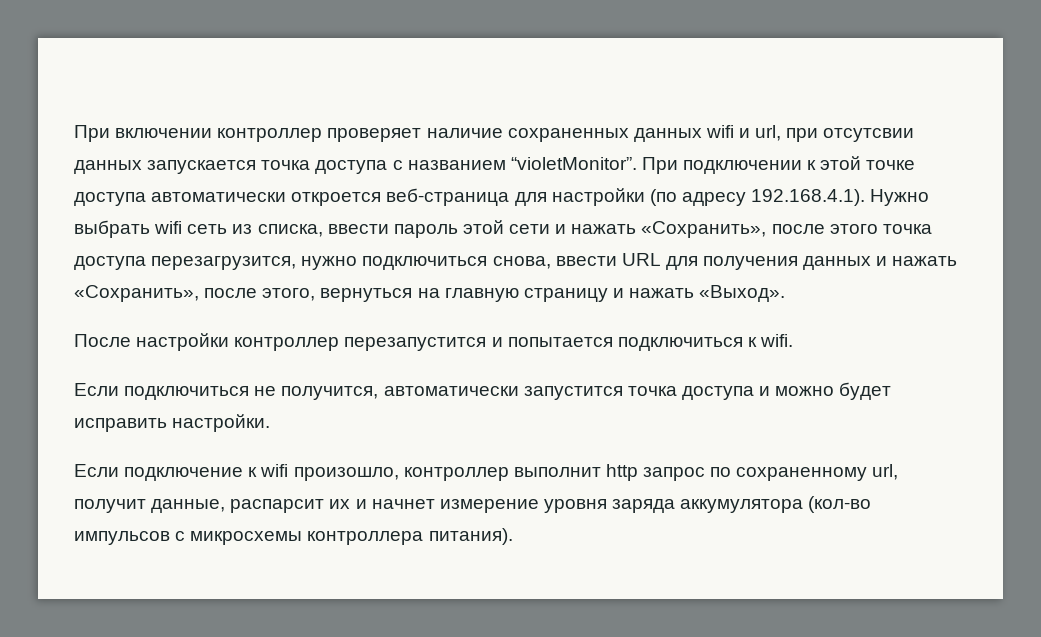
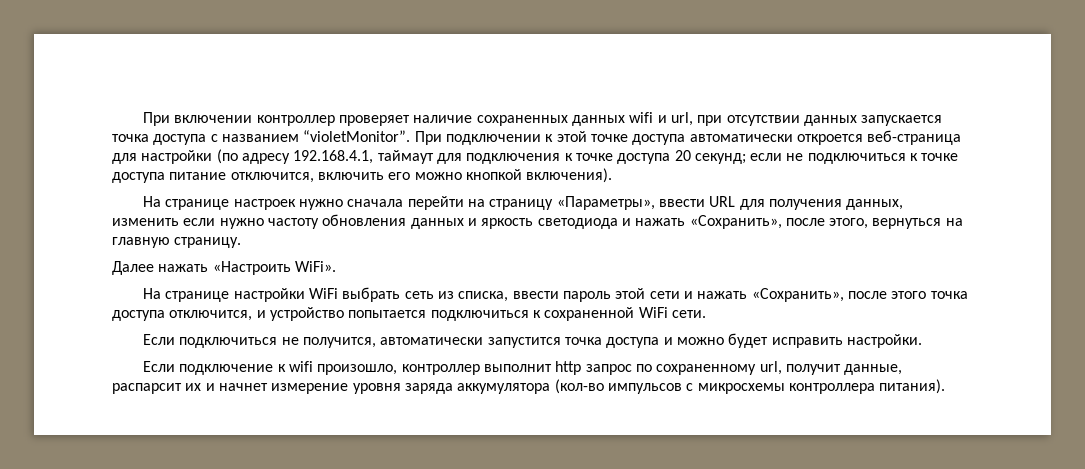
[823,128,915,142] отсутсвии -> [726,115,800,126] отсутствии
[751,189,930,206] [74,220,183,238] 192.168.4.1). Нужно выбрать wifi -> [293,150,959,164] [112,168,613,183] [143,196,904,210] [112,214,963,229] [112,237,242,248] [112,261,336,275] [143,287,401,302] 192.168.4.1, таймаут для подключения к точке доступа 20 секунд; если не подключиться к точке доступа питание отключится, включить его можно кнопкой включения). // На странице настроек нужно сначала перейти на страницу «Параметры», ввести URL для получения данных, изменить если нужно частоту обновления данных и яркость светодиода и нажать «Сохранить», после этого, вернуться на главную страницу. // Далее нажать «Настроить WiFi». // На странице настройки WiFi выбрать
[151,253,958,270] [74,285,786,302] [74,333,794,351] перезагрузится, нужно подключиться снова, ввести URL для получения данных и нажать «Сохранить», после этого, вернуться на главную страницу и нажать «Выход». // После настройки контроллер перезапустится и попытается подключиться к wifi. -> [169,307,706,321] отключится, и устройство попытается подключиться к сохраненной WiFi сети.

